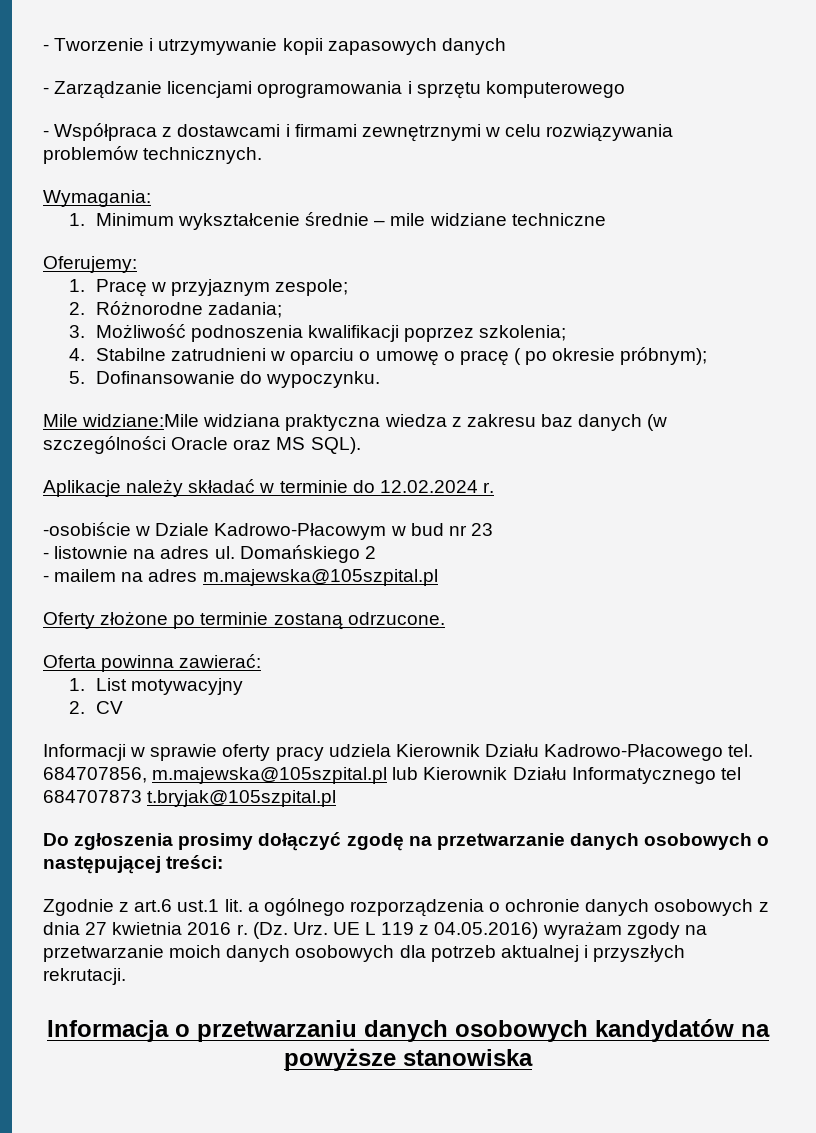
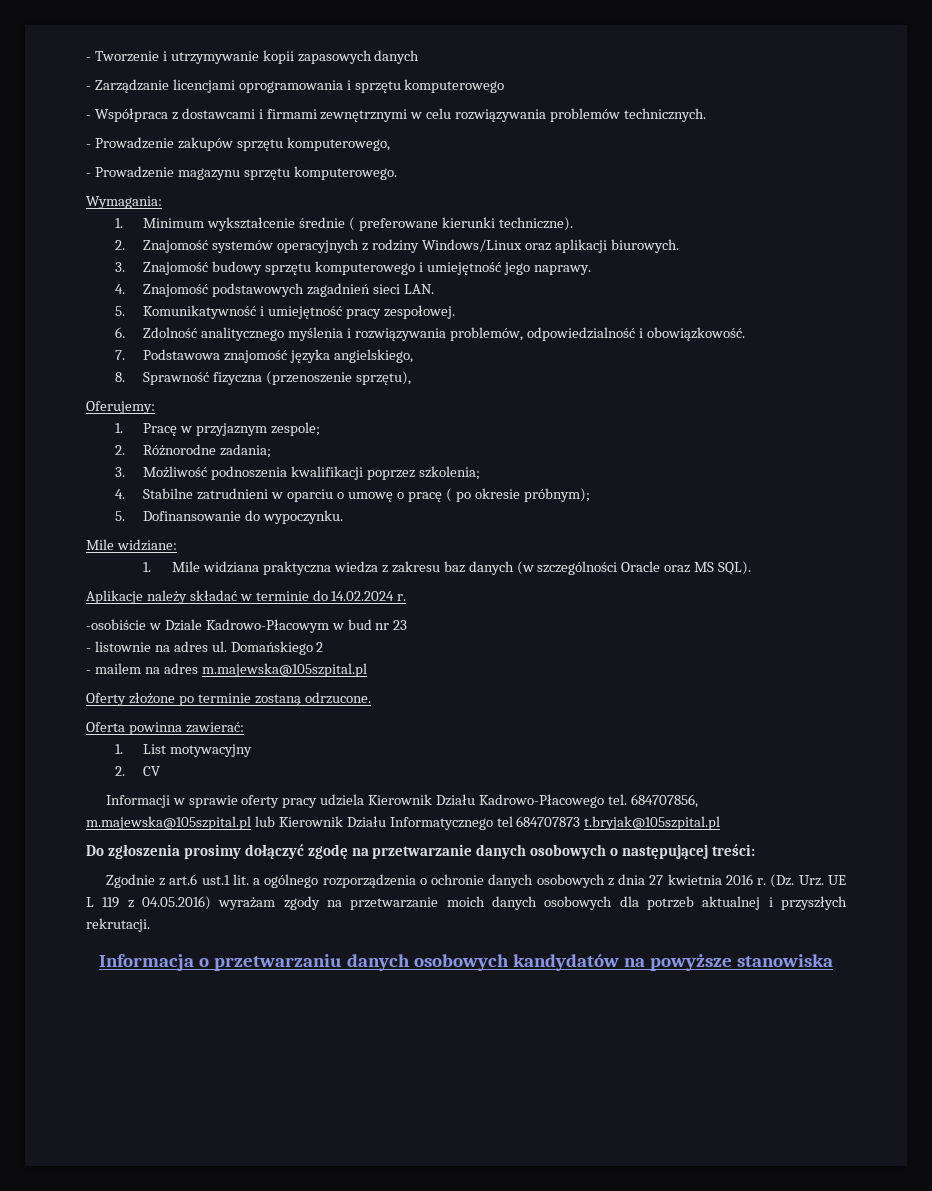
(263, 155) none -> [86,137,390,151] [86,166,397,180] // - Prowadzenie zakupów sprzętu komputerowego, // - Prowadzenie magazynu sprzętu komputerowego.
[374,213,606,226] – mile widziane techniczne -> [349,217,573,231] [114,239,679,253] [114,261,591,275] [114,283,435,297] [114,305,456,319] [114,327,745,341] [114,349,414,363] [114,371,412,385] ( preferowane kierunki techniczne). // 2. Znajomość systemów operacyjnych z rodziny Windows/Linux oraz aplikacji biurowych. // 3. Znajomość budowy sprzętu komputerowego i umiejętność jego naprawy. // 4. Znajomość podstawowych zagadnień sieci LAN. // 5. Komunikatywność i umiejętność pracy zespołowej. // 6. Zdolność analitycznego myślenia i rozwiązywania problemów, odpowiedzialność i obowiązkowość. // 7. Podstawowa znajomość języka angielskiego, // 8. Sprawność fizyczna (przenoszenie sprzętu),
[82,414,200,427] widziane:Mile -> [116,539,177,551] [143,561,201,572] widziane: // 1. Mile
[379,480,478,493] 12.02.2024 -> [331,591,395,601] 14.02.2024

